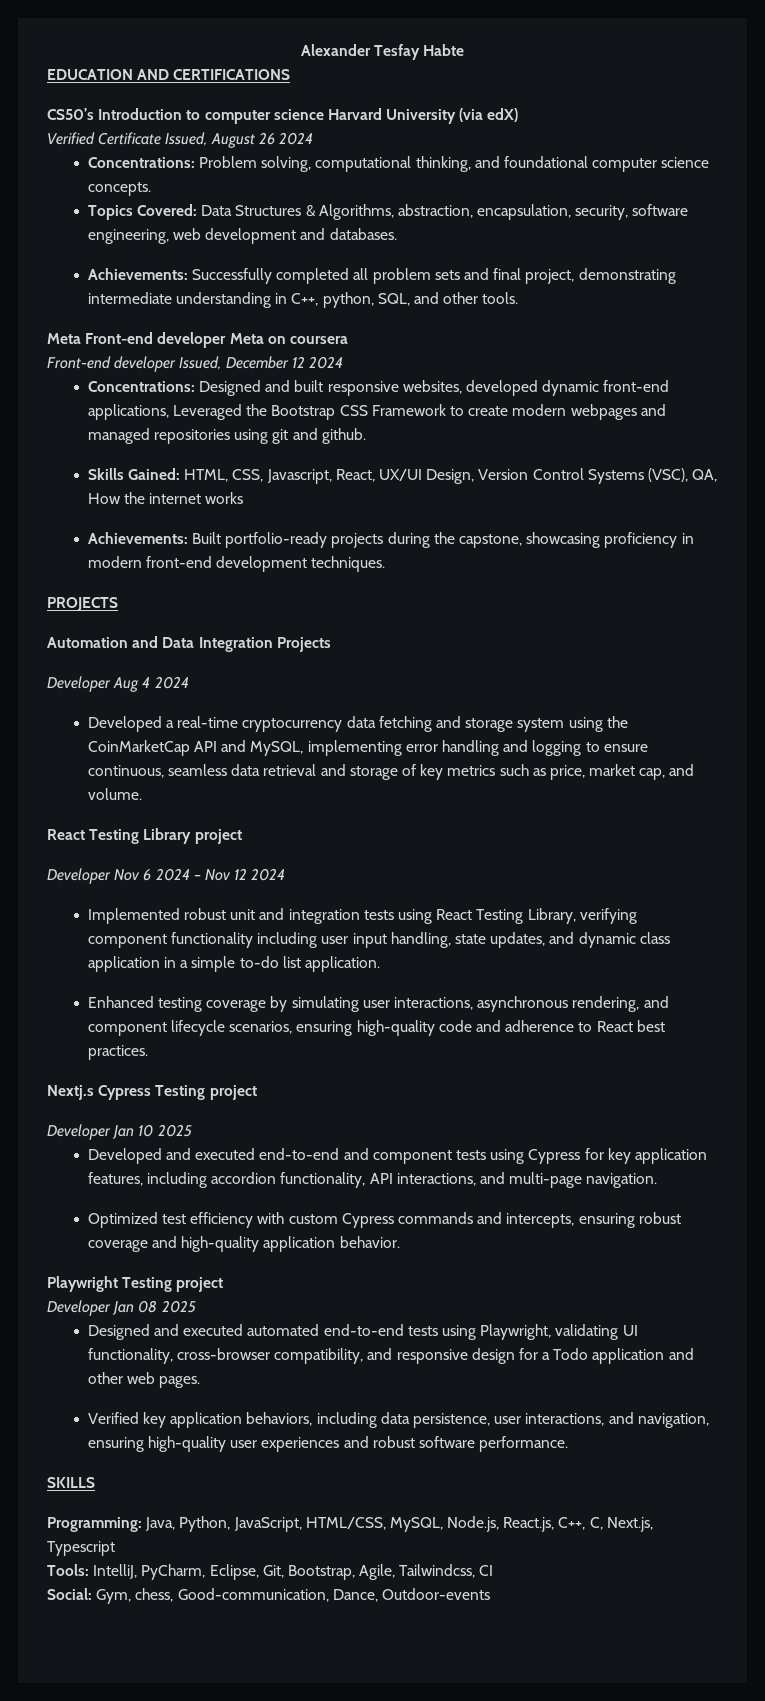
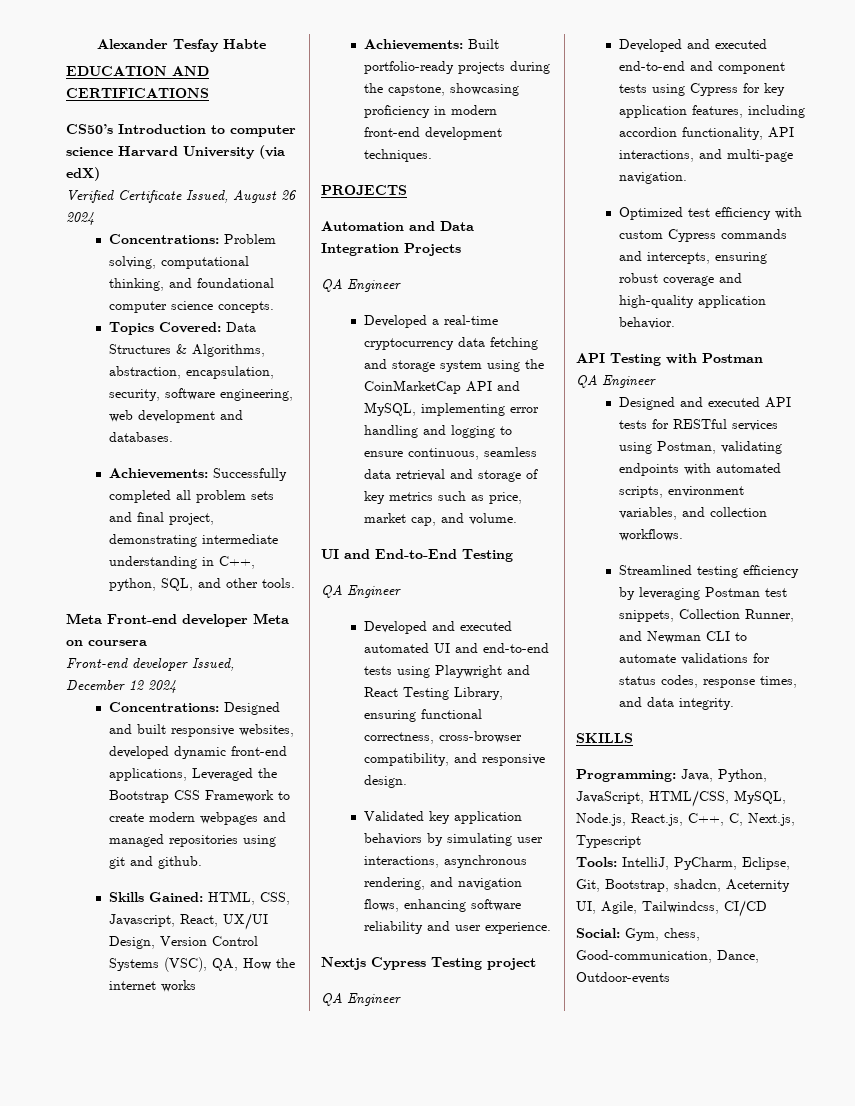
[47,676,189,692] Developer Aug 4 2024 -> [321,279,401,292] QA Engineer
[47,828,242,844] [47,868,286,884] [87,908,637,924] [87,932,670,948] [87,956,380,972] [87,996,267,1012] React Testing Library project // Developer Nov 6 2024 – Nov 12 2024 // Implemented robust unit and integration tests using React Testing Library, verifying component functionality including user input handling, state updates, and dynamic class application in a simple to-do list application. // Enhanced testing coverage -> [321,549,513,562] [321,585,401,598] [363,621,512,634] [363,643,549,653] [363,665,530,678] [363,687,503,700] [363,709,482,722] [363,731,522,744] [363,753,545,766] [363,775,407,788] [363,811,522,824] [363,833,422,845] UI and End-to-End Testing // QA Engineer // Developed and executed automated UI and end-to-end tests using Playwright and React Testing Library, ensuring functional correctness, cross-browser compatibility, and responsive design. // Validated key application behaviors
[87,1020,665,1036] [87,1045,148,1060] [47,1085,94,1100] component lifecycle scenarios, ensuring high-quality code and adherence to React best practices. // Nextj.s -> [457,878,522,890] [363,899,521,912] [363,921,551,934] [321,957,366,970] navigation flows, enhancing software reliability and user experience. // Nextjs
[47,1124,192,1140] Developer Jan 10 2025 -> [321,993,401,1006] QA Engineer
[47,1276,224,1292] [47,1300,196,1316] [87,1324,638,1340] [87,1348,694,1364] [87,1372,201,1388] [87,1412,709,1428] [87,1436,569,1452] Playwright Testing project // Developer Jan 08 2025 // Designed and executed automated end-to-end tests using Playwright, validating UI functionality, cross-browser compatibility, and responsive design for a Todo application and other web pages. // Verified key application behaviors, including data persistence, user interactions, and navigation, ensuring high-quality user experiences and robust software performance. -> [576,353,763,366] [576,375,656,388] [618,397,791,410] [618,419,778,431] [618,441,782,454] [618,463,781,476] [618,486,744,498] [618,507,767,520] [618,529,683,541] [618,565,799,578] [618,587,787,600] [618,609,794,622] [618,631,747,643] [618,653,770,665] [618,675,797,688] [618,697,734,710] API Testing with Postman // QA Engineer // Designed and executed API tests for RESTful services using Postman, validating endpoints with automated scripts, environment variables, and collection workflows. // Streamlined testing efficiency by leveraging Postman test snippets, Collection Runner, and Newman CLI to automate validations for status codes, response times, and data integrity.
(355, 1572) none -> [674,879,790,892] [576,901,596,914] shadcn, Aceternity UI,
[479,1565,494,1576] CI -> [724,900,767,917] CI/CD

